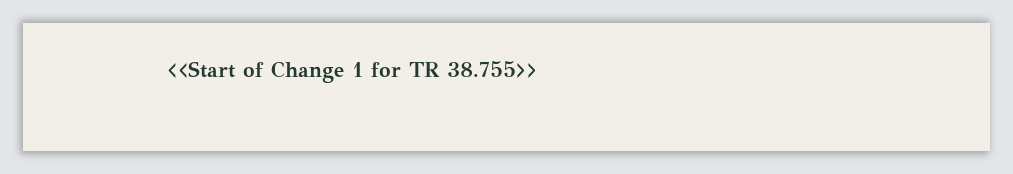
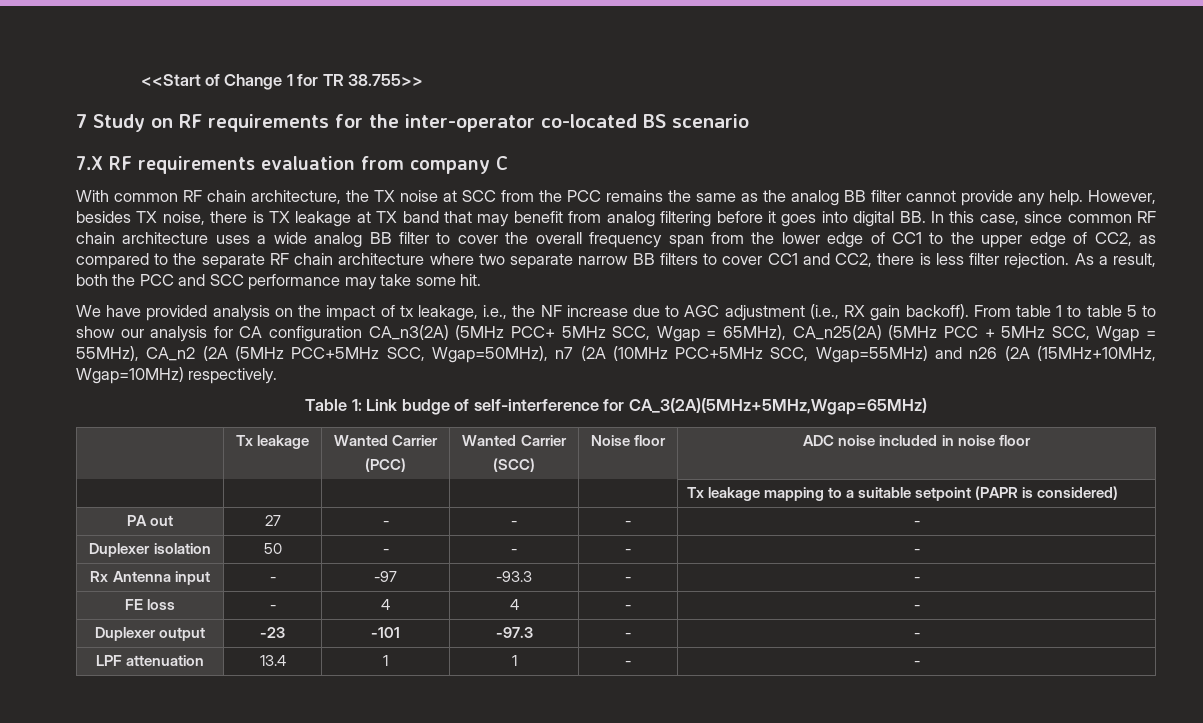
(538, 69) none -> [76,114,749,132] [76,156,508,174] [76,190,1156,206] [76,211,1156,227] [76,232,1156,248] [76,253,1157,269] [76,274,482,290] [76,304,1156,321] [76,325,1156,342] [76,346,1156,363] [76,367,278,384] [305,398,927,415] [235,435,310,449] [333,435,439,446] [365,458,406,472] [462,435,567,446] [493,458,535,472] [590,435,667,446] [803,435,1031,446] [686,486,1119,501] [126,515,174,526] [264,515,281,526] [382,521,389,526] [511,521,517,526] [625,521,631,526] [913,521,920,526] [89,543,211,557] [263,543,282,554] [382,549,389,554] [511,549,517,554] [625,549,631,554] [913,549,920,554] [90,571,210,585] [269,577,276,582] [374,571,397,582] [496,571,532,582] [625,577,631,582] [913,577,920,582] [124,599,176,610] [269,605,276,610] [381,599,390,610] [509,599,519,610] [625,605,631,610] [913,605,920,610] [94,627,206,641] [260,627,285,638] [371,627,400,638] [495,627,533,638] [625,633,631,638] [913,633,920,638] [95,655,205,666] [259,655,286,666] [383,655,388,666] [511,655,517,666] [625,661,631,666] [913,661,920,666] // 7 Study on RF requirements for the inter-operator co-located BS scenario // 7.X RF requirements evaluation from company C // With common RF chain architecture, the TX noise at SCC from the PCC remains the same as the analog BB filter cannot provide any help. However, besides TX noise, there is TX leakage at TX band that may benefit from analog filtering before it goes into digital BB. In this case, since common RF chain architecture uses a wide analog BB filter to cover the overall frequency span from the lower edge of CC1 to the upper edge of CC2, as compared to the separate RF chain architecture where two separate narrow BB filters to cover CC1 and CC2, there is less filter rejection. As a result, both the PCC and SCC performance may take some hit. // We have provided analysis on the impact of tx leakage, i.e., the NF increase due to AGC adjustment (i.e., RX gain backoff). From table 1 to table 5 to show our analysis for CA configuration CA_n3(2A) (5MHz PCC+ 5MHz SCC, Wgap = 65MHz), CA_n25(2A) (5MHz PCC + 5MHz SCC, Wgap = 55MHz), CA_n2 (2A (5MHz PCC+5MHz SCC, Wgap=50MHz), n7 (2A (10MHz PCC+5MHz SCC, Wgap=55MHz) and n26 (2A (15MHz+10MHz, Wgap=10MHz) respectively. // Table 1: Link budge of self-interference for CA_3(2A)(5MHz+5MHz,Wgap=65MHz) // | Tx leakage | Wanted Carrier // (PCC) | Wanted Carrier // (SCC) | Noise floor | ADC noise included in noise floor // | | | | | Tx leakage mapping to a suitable setpoint (PAPR is considered) // PA out | 27 | - | - | - | - // Duplexer isolation | 50 | - | - | - | - // Rx Antenna input | - | -97 | -93.3 | - | - // FE loss | - | 4 | 4 | - | - // Duplexer output | -23 | -101 | -97.3 | - | - // LPF attenuation | 13.4 | 1 | 1 | - | -

